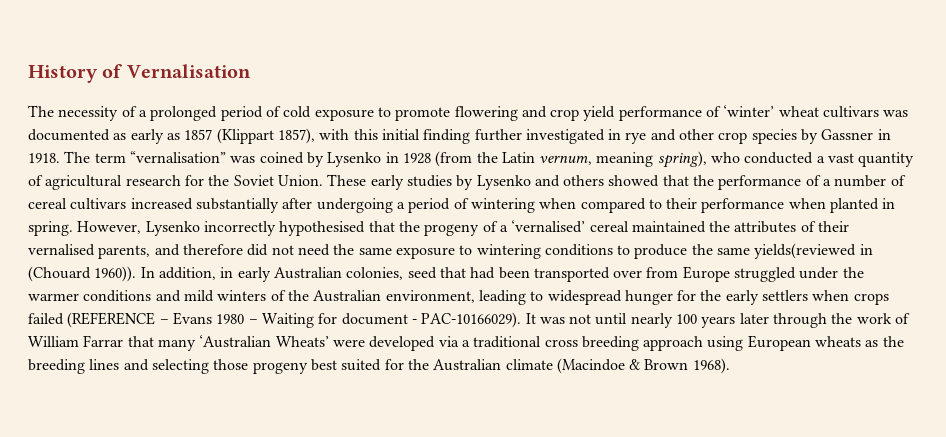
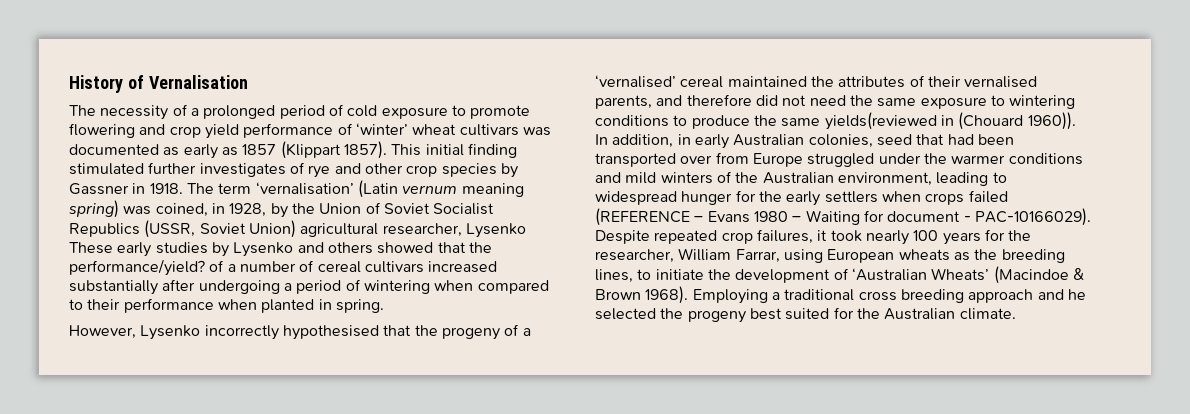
[277,128,622,144] 1857), with this initial finding further investigated in -> [343,141,517,159] [69,162,305,177] 1857). This initial finding stimulated further investigates of
[129,151,915,168] [28,175,323,190] “vernalisation” was coined by Lysenko in 1928 (from the Latin vernum, meaning spring), who conducted a vast quantity of agricultural research for the Soviet Union. -> [255,180,524,198] [69,200,495,218] [69,220,526,238] ‘vernalisation’ (Latin vernum meaning spring) was coined, in 1928, by the Union of Soviet Socialist Republics (USSR, Soviet Union) agricultural researcher, Lysenko
[718,175,802,190] performance -> [69,259,205,276] performance/yield?
(73, 228) none -> (384, 306) //
[525,313,911,328] [28,335,704,351] It was not until nearly 100 years later through the work of William Farrar that many ‘Australian Wheats’ were developed via a traditional cross breeding approach -> [595,229,1032,245] [595,248,780,263] Despite repeated crop failures, it took nearly 100 years for the researcher, William Farrar,
[89,359,249,374] lines and selecting those -> [595,266,1084,284] [595,286,1086,304] [595,308,684,320] lines, to initiate the development of ‘Australian Wheats’ (Macindoe & Brown 1968). Employing a traditional cross breeding approach and he selected the
[505,358,730,374] climate (Macindoe & Brown 1968). -> [959,308,1016,320] climate.

